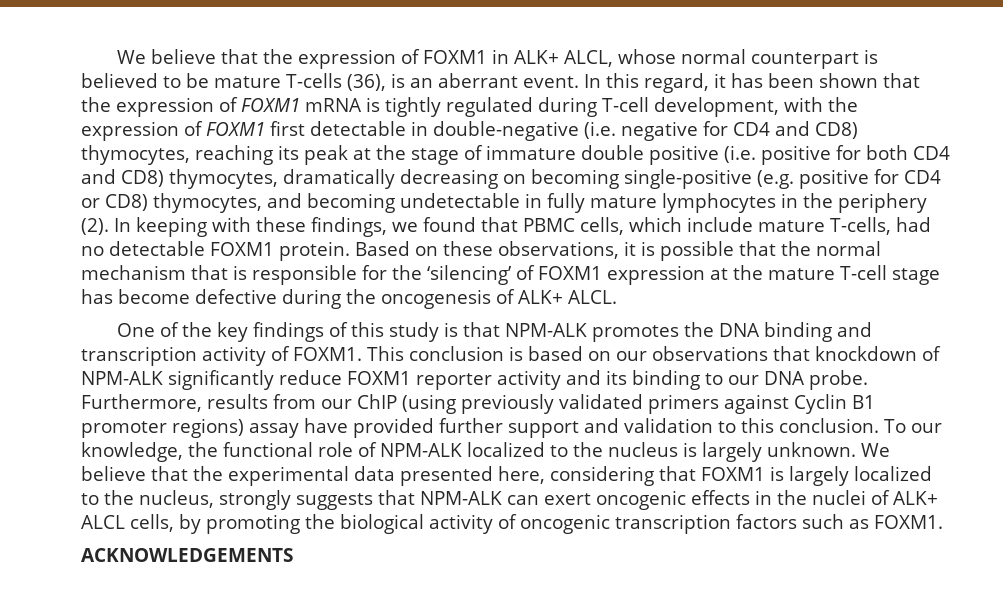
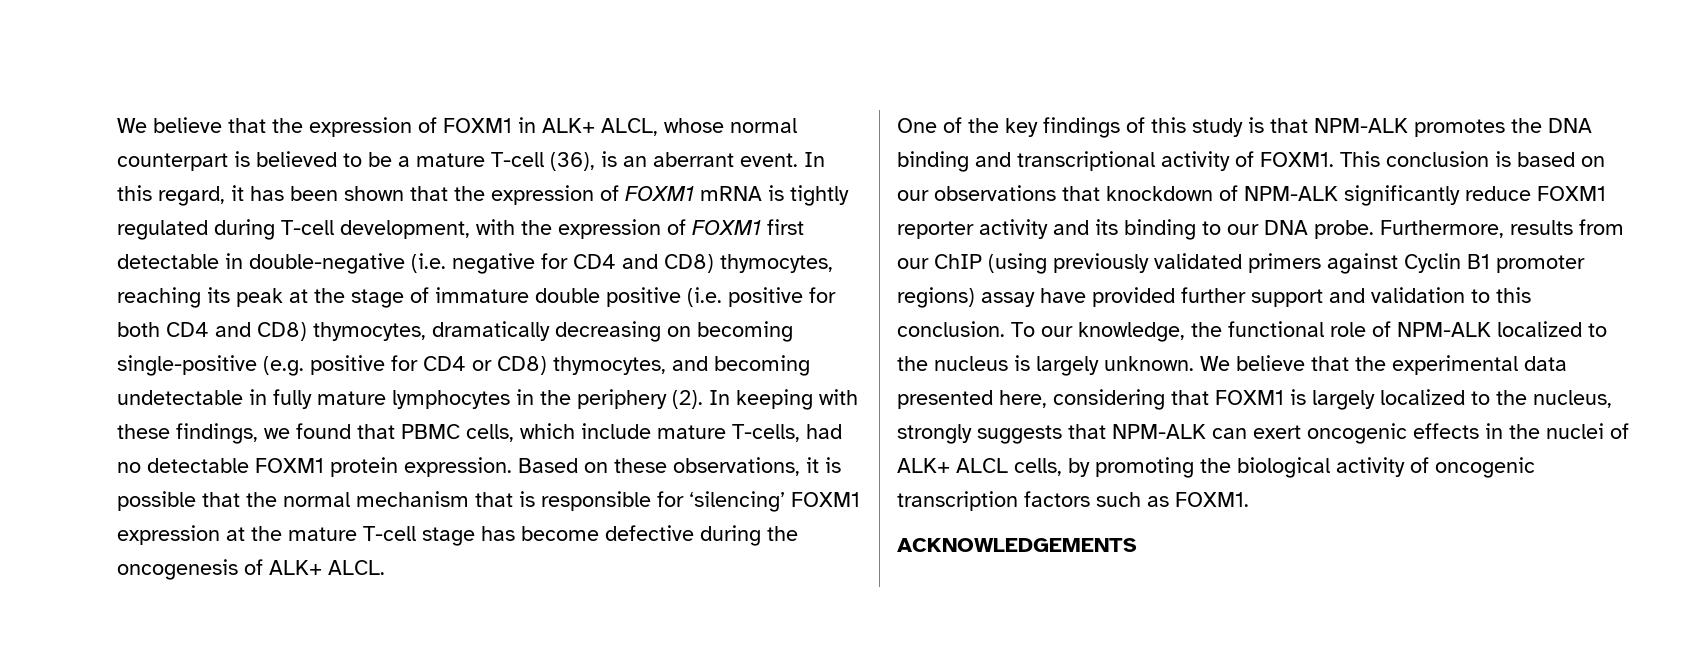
[214,73,342,88] mature T-cells -> [398,152,544,167] a mature T-cell
[279,241,350,261] protein. -> [330,457,512,477] protein expression.
[392,265,535,285] the ‘silencing’ of -> [689,491,785,512] ‘silencing’
[81,346,197,366] transcription -> [1017,151,1155,171] transcriptional

